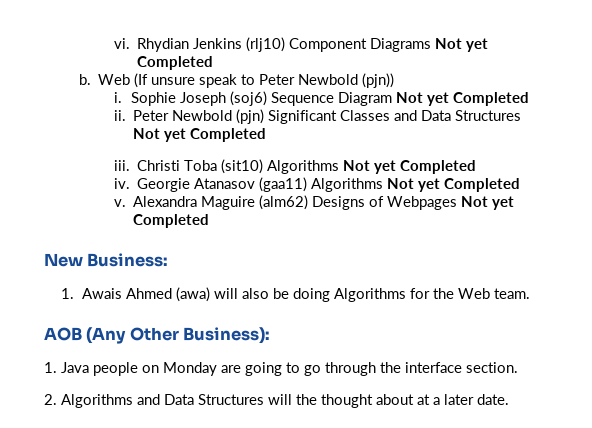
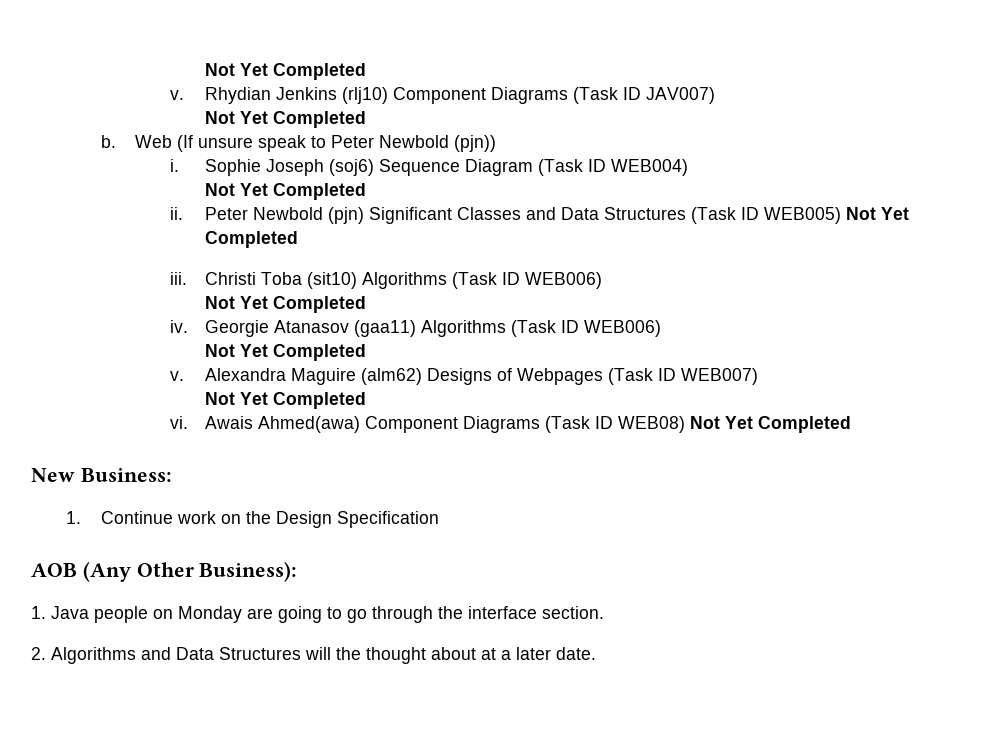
[113,38,130,49] vi. -> [205,63,367,80] [170,90,185,100] Not Yet Completed // v.
[434,38,488,52] Not yet -> [573,87,716,104] [205,111,269,124] (Task ID JAV007) // Not Yet
[396,92,450,106] Not yet -> [538,159,689,176] [205,183,269,196] (Task ID WEB004) // Not Yet
[132,128,186,142] Not yet -> [691,207,910,224] (Task ID WEB005) Not Yet
[342,160,396,174] Not yet -> [452,272,603,289] [205,296,269,309] (Task ID WEB006) // Not Yet
[386,178,440,192] Not yet -> [511,320,662,337] [205,344,269,357] (Task ID WEB006) // Not Yet
[460,196,514,210] [132,214,209,228] [44,253,169,267] [61,287,530,302] Not yet Completed // New Business: // 1. Awais Ahmed (awa) will also be doing Algorithms for the Web team. -> [608,368,759,385] [205,392,367,409] [170,416,852,433] [31,468,172,482] [65,511,439,528] (Task ID WEB007) // Not Yet Completed // vi. Awais Ahmed(awa) Component Diagrams (Task ID WEB08) Not Yet Completed // New Business: // 1. Continue work on the Design Specification

